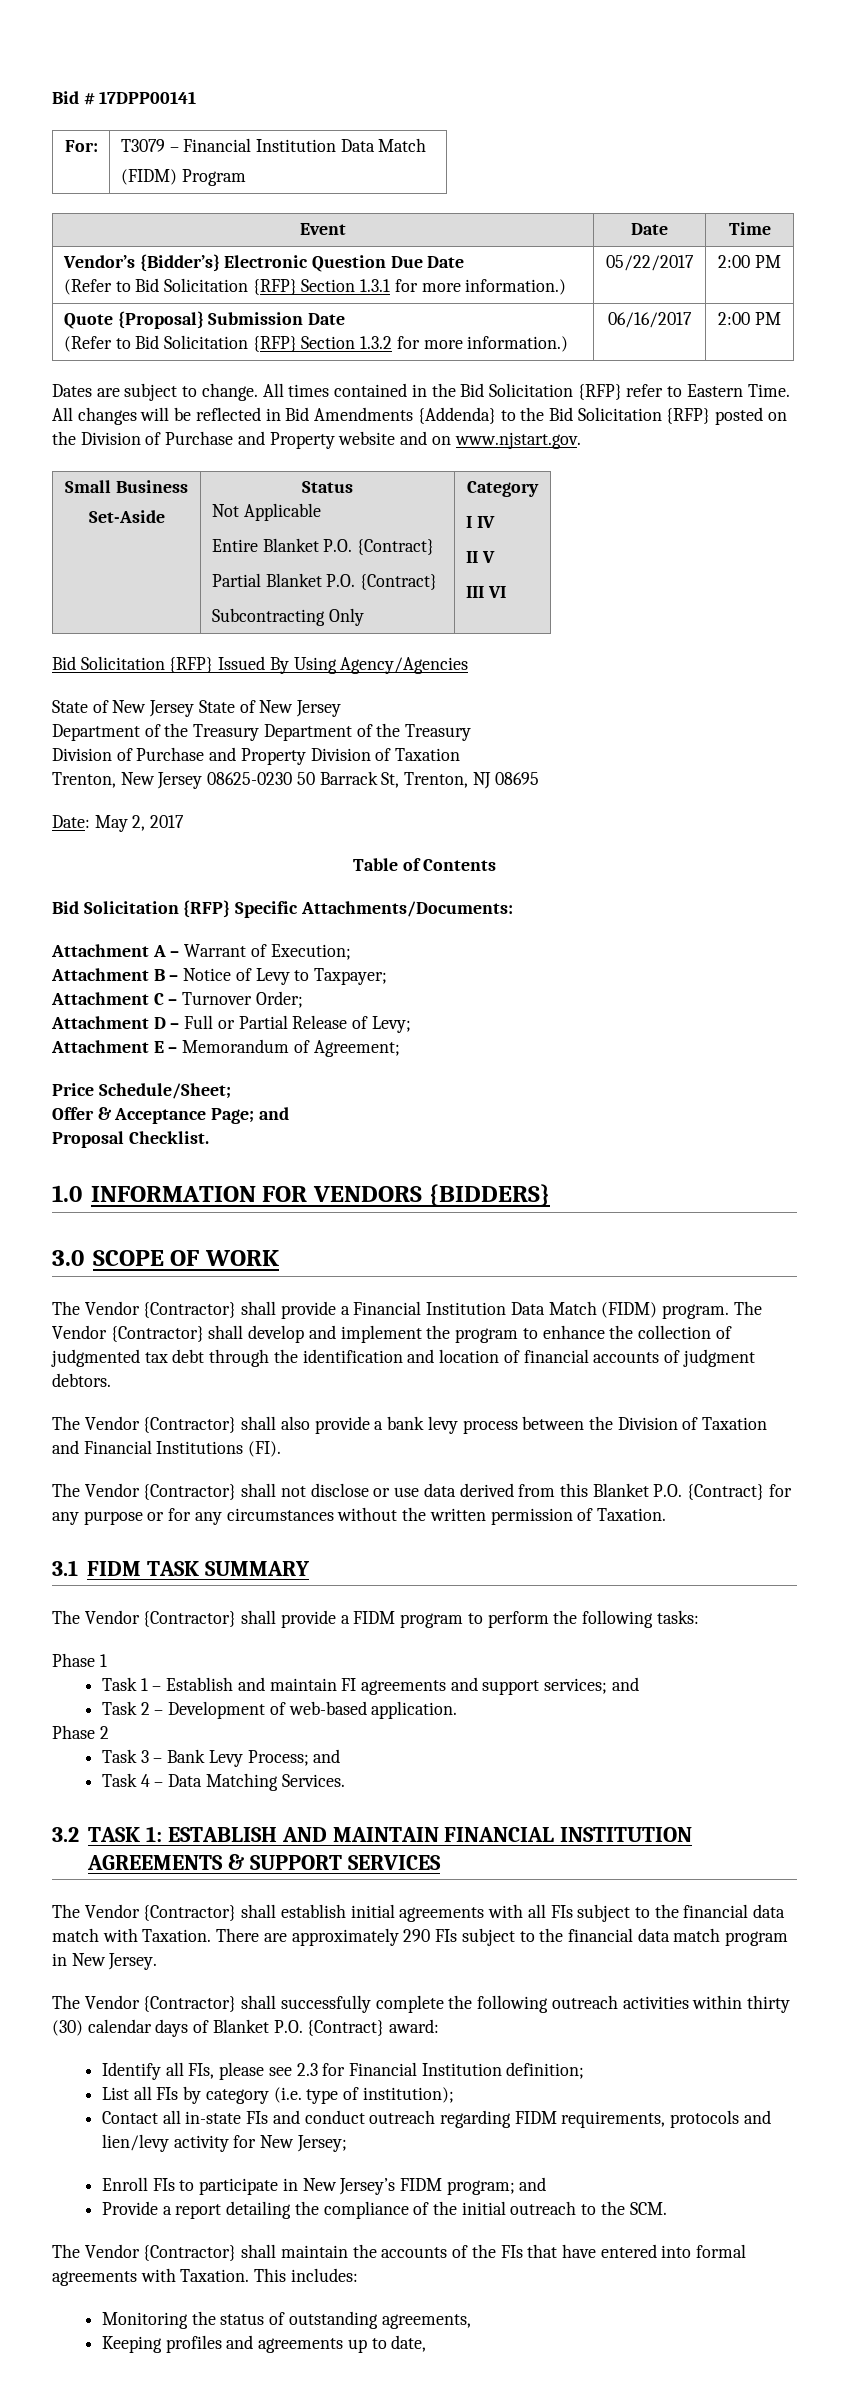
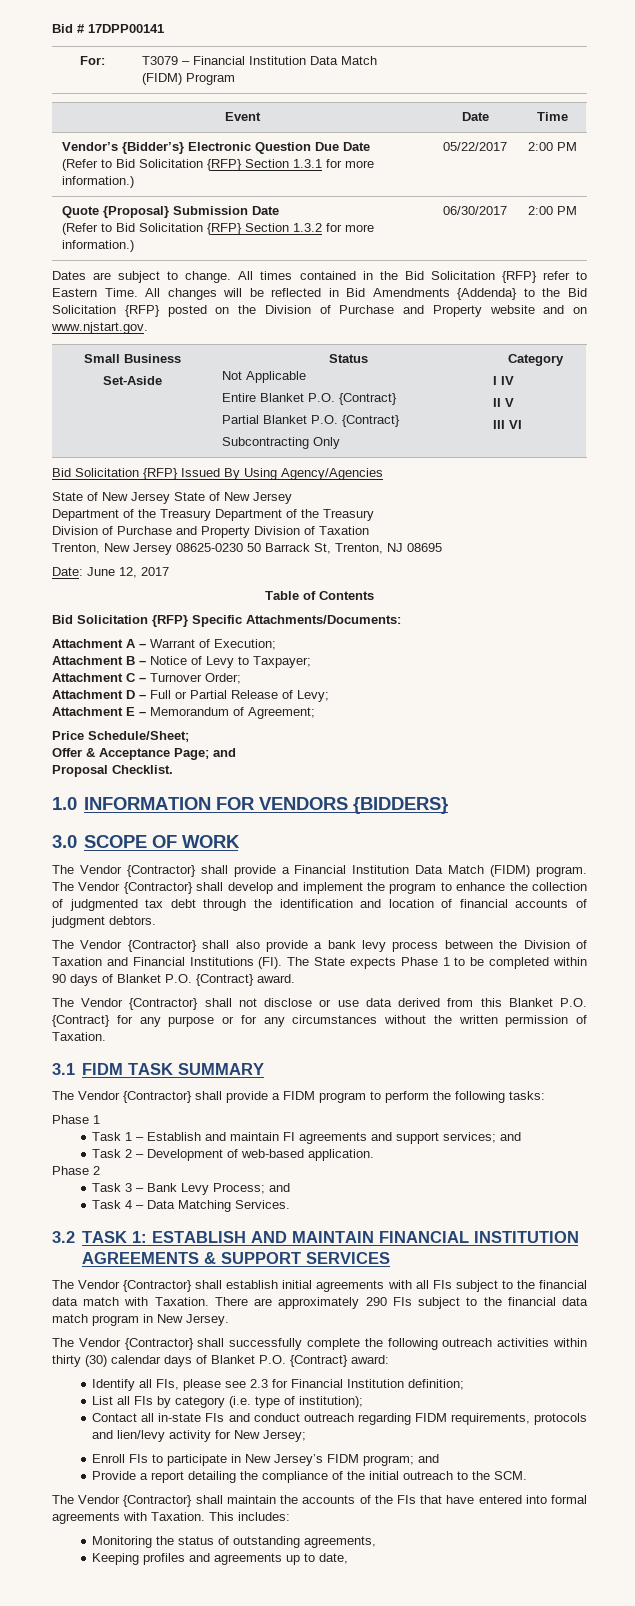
[608,312,692,328] 06/16/2017 -> [443,206,507,215] 06/30/2017
[94,815,146,832] May 2, -> [87,567,137,578] June 12,
(282, 1449) none -> [287,957,588,969] [52,974,295,986] The State expects Phase 1 to be completed within 90 days of Blanket P.O. {Contract} award.

